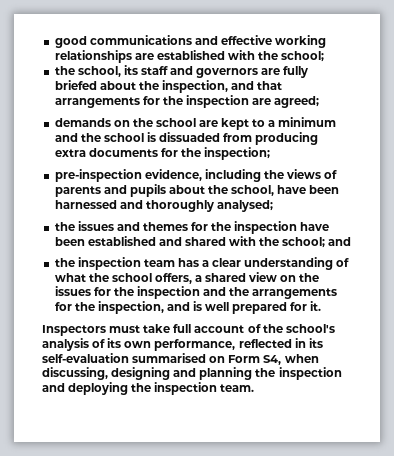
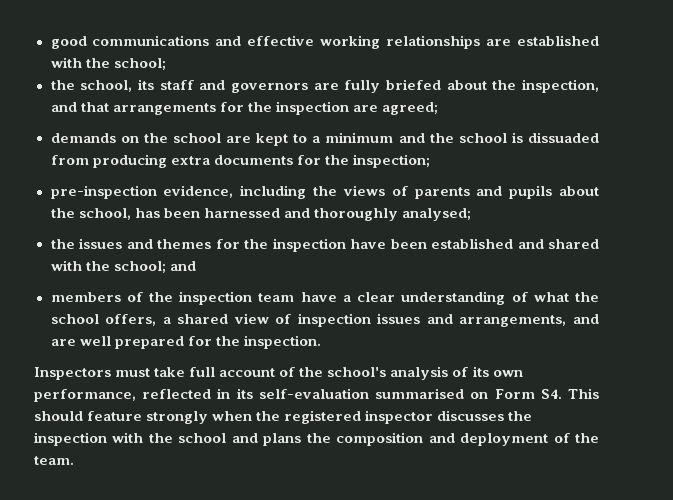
[277,185,307,194] have -> [134,208,160,218] has
(352, 241) none -> [50,292,143,302] members of
[177,258,199,267] has -> [300,292,337,302] have
[280,273,320,282] [54,286,338,299] [54,301,203,314] on the issues for the inspection and the arrangements for the inspection, and is -> [275,313,599,327] [50,339,76,346] of inspection issues and arrangements, and are
[310,301,322,311] it. -> [215,335,321,349] the inspection.
[263,354,319,365] [42,367,342,380] [42,382,218,395] S4, when discussing, designing and planning the inspection and deploying the inspection -> [540,388,599,399] [34,410,533,424] [34,432,599,446] S4. This should feature strongly when the registered inspector discusses the inspection with the school and plans the composition and deployment of the

